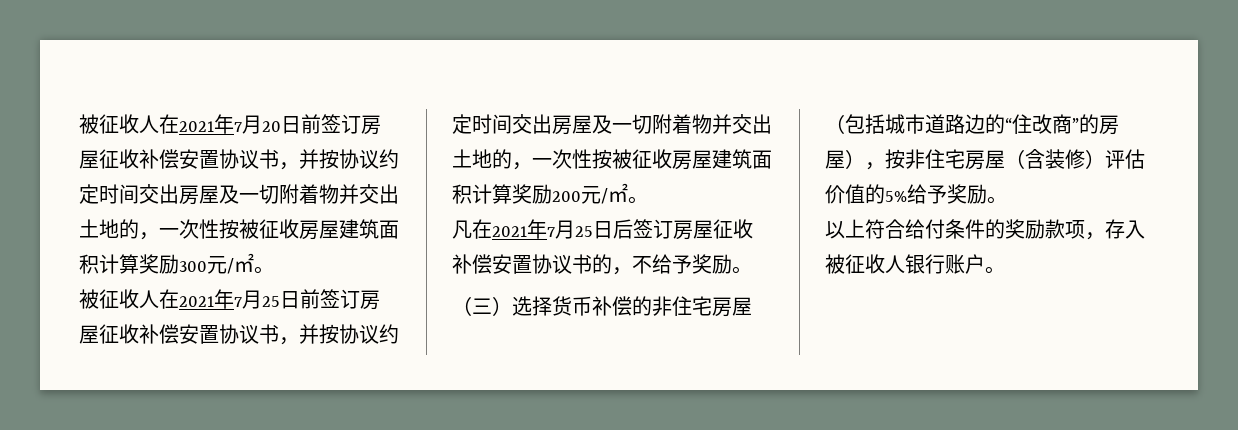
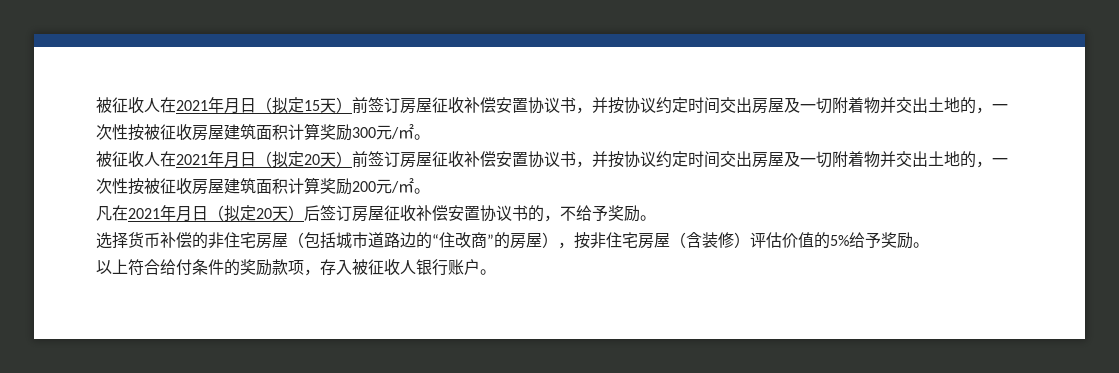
[79,114,301,134] 被征收人在2021年7月20日 -> [96,97,352,114] 被征收人在2021年月日（拟定15天）
[234,290,300,309] 7月25日 -> [224,151,352,168] 月日（拟定20天）
[547,220,613,239] 7月25日 -> [176,205,304,222] 月日（拟定20天）
[452,296,512,316] （三） -> (656, 218) none

